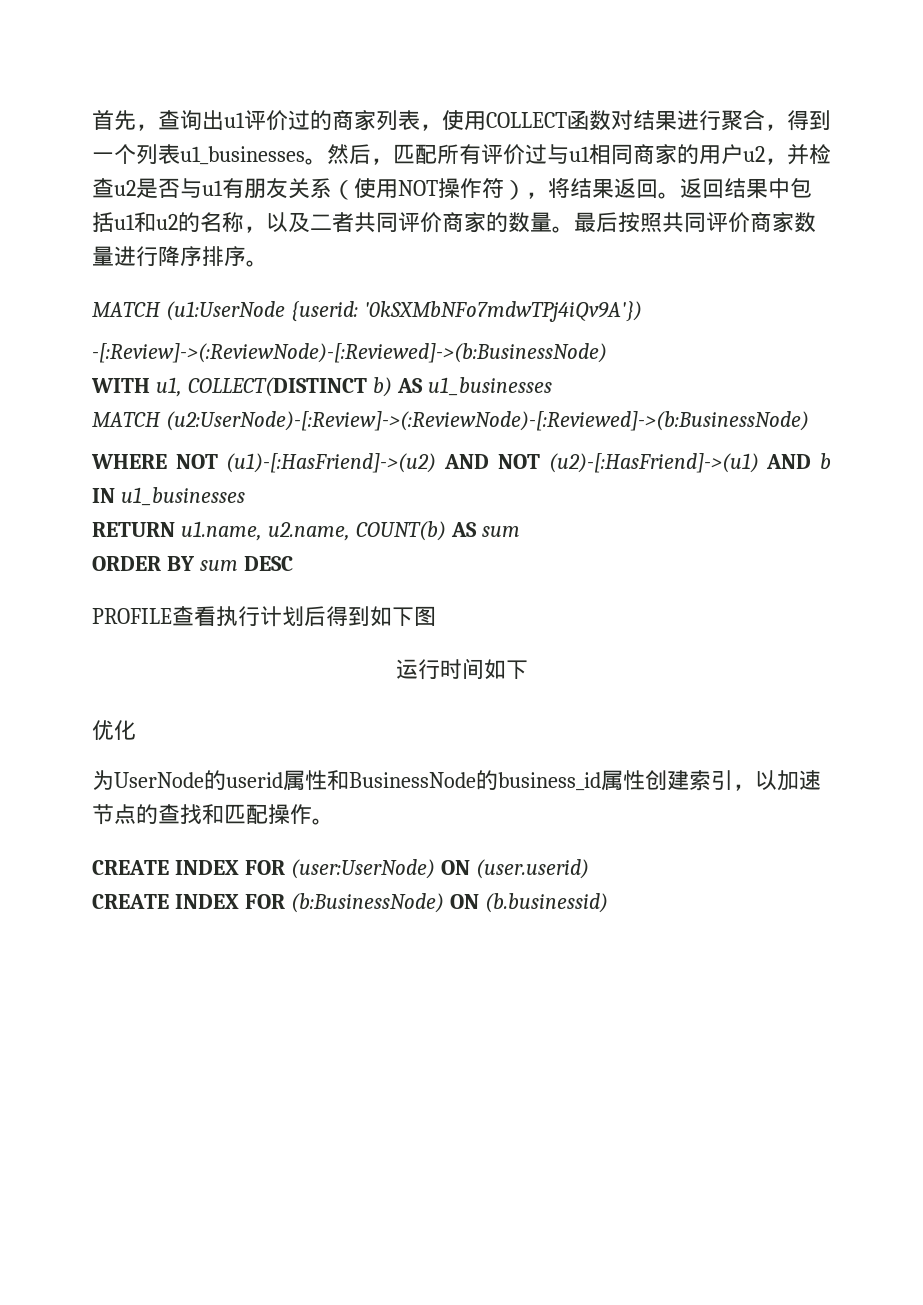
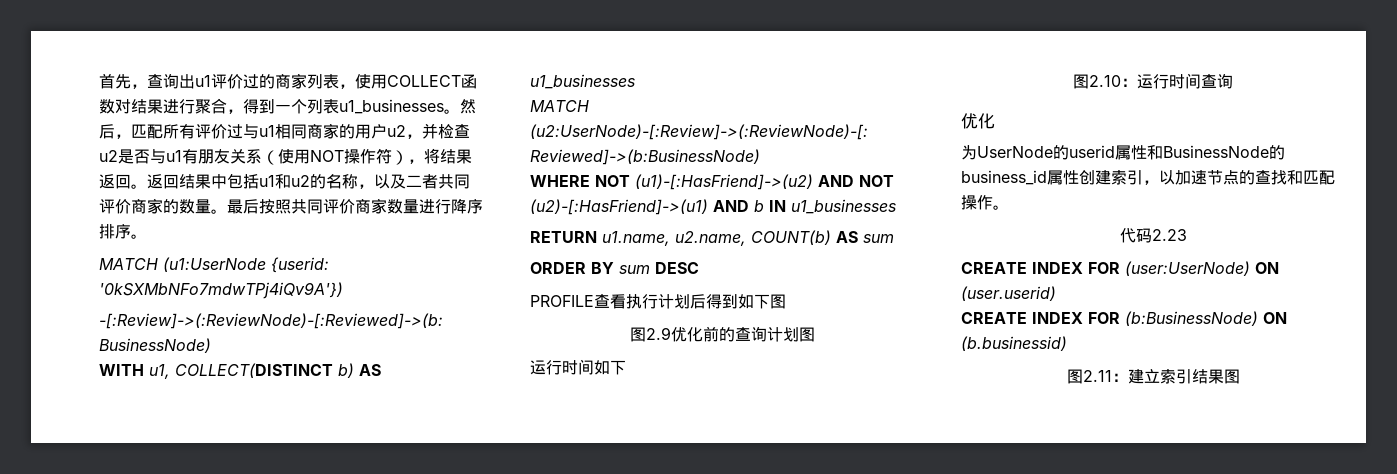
[395,658,528,680] 运行时间如下 -> [629,326,815,342] [530,359,626,375] [1073,73,1233,89] 图2.9优化前的查询计划图 // 运行时间如下 // 图2.10：运行时间查询
(334, 821) none -> [1119,228,1187,243] // 代码2.23
(608, 903) none -> [1066,369,1240,384] // 图2.11：建立索引结果图

